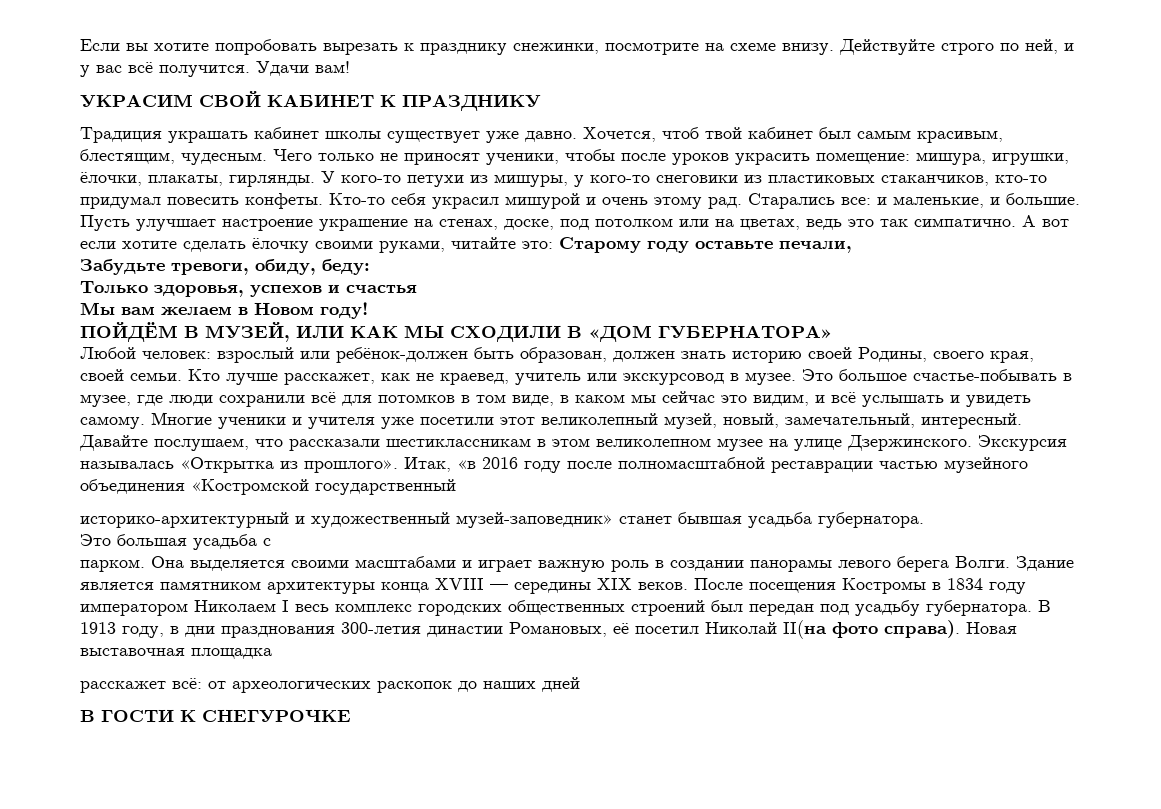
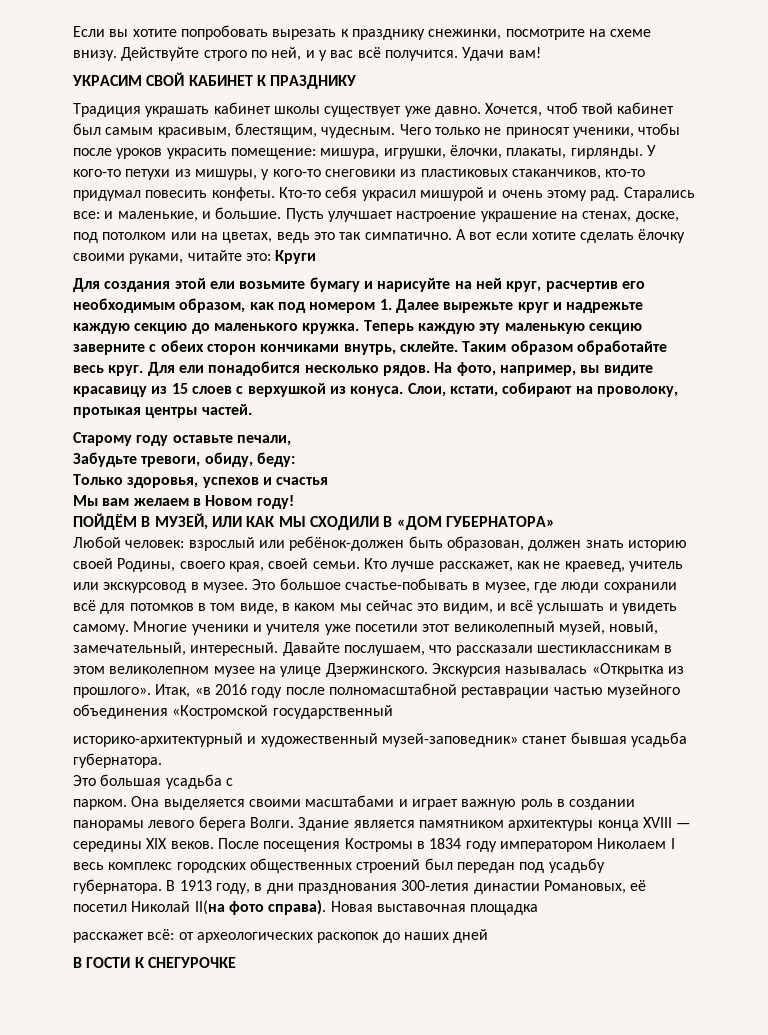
(553, 245) none -> [275,250,317,264] [73,277,645,292] [73,298,644,313] [73,320,642,334] [73,340,667,355] [73,361,653,376] [73,382,678,397] [73,404,252,418] Круги // Для создания этой ели возьмите бумагу и нарисуйте на ней круг, расчертив его необходимым образом, как под номером 1. Далее вырежьте круг и надрежьте каждую секцию до маленького кружка. Теперь каждую эту маленькую секцию заверните с обеих сторон кончиками внутрь, склейте. Таким образом обработайте весь круг. Для ели понадобится несколько рядов. На фото, например, вы видите красавицу из 15 слоев с верхушкой из конуса. Слои, кстати, собирают на проволоку, протыкая центры частей. //

